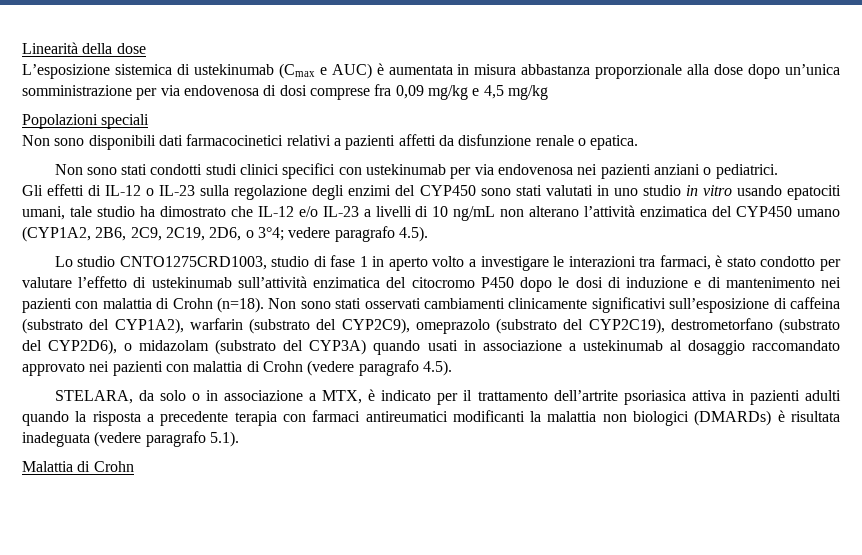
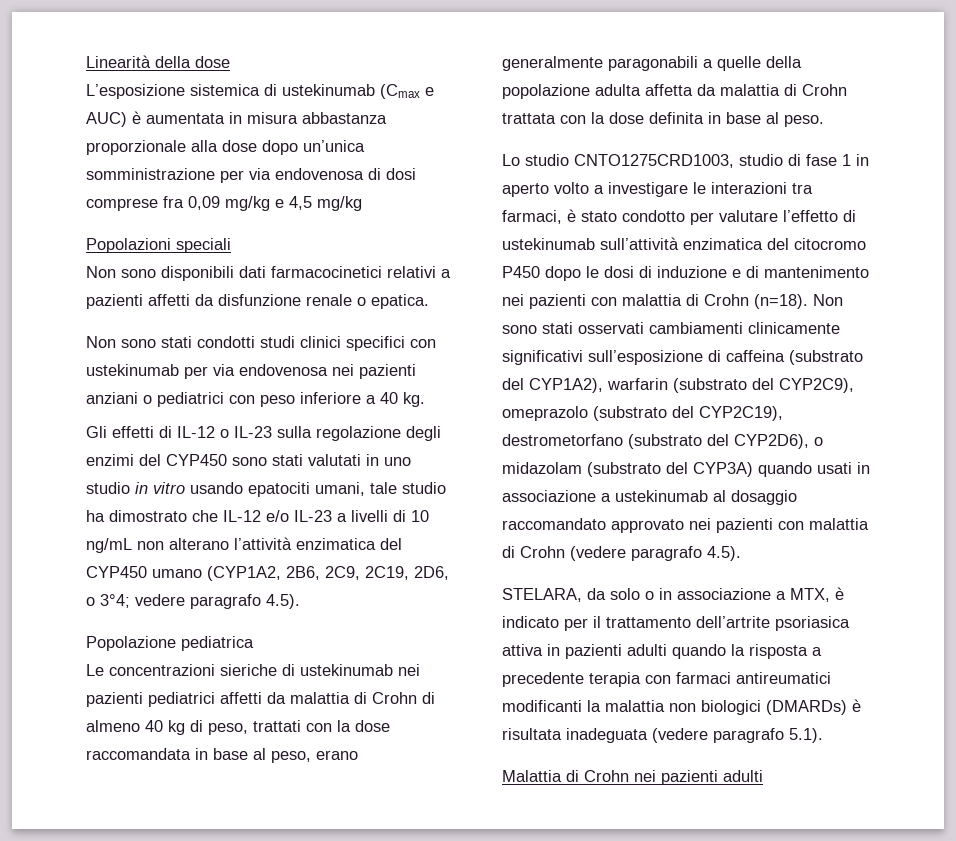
[715,164,778,179] pediatrici. -> [157,392,425,407] pediatrici con peso inferiore a 40 kg.
(428, 234) none -> [86,636,254,651] [86,664,420,676] [86,692,435,707] [86,720,390,735] [86,748,358,763] [502,56,802,71] [502,84,847,99] [502,112,824,127] // Popolazione pediatrica // Le concentrazioni sieriche di ustekinumab nei pazienti pediatrici affetti da malattia di Crohn di almeno 40 kg di peso, trattati con la dose raccomandata in base al peso, erano generalmente paragonabili a quelle della popolazione adulta affetta da malattia di Crohn trattata con la dose definita in base al peso.
(134, 466) none -> [634,770,763,785] nei pazienti adulti

